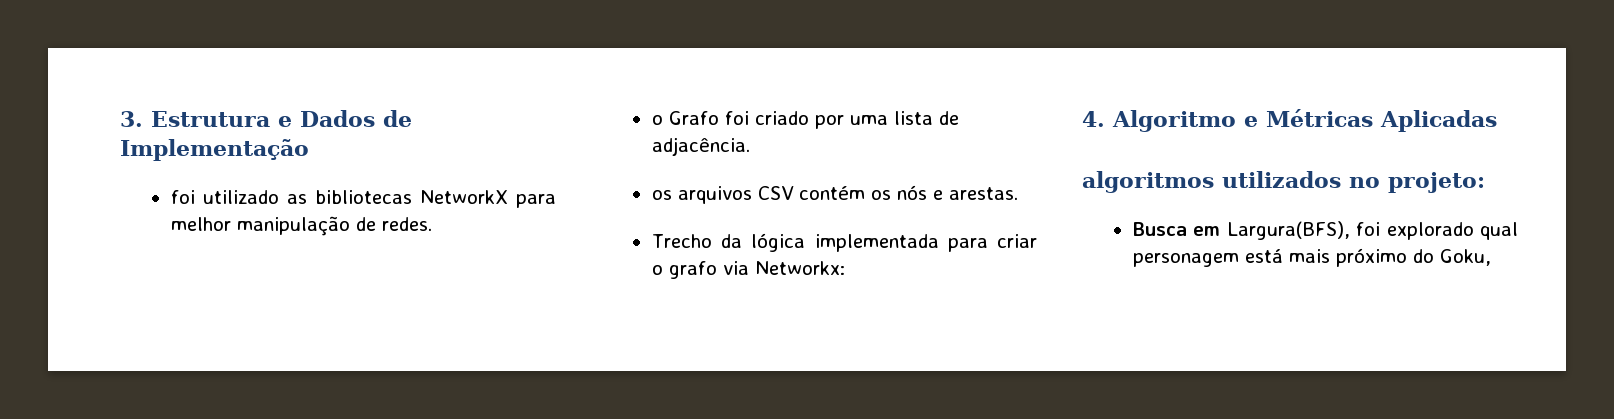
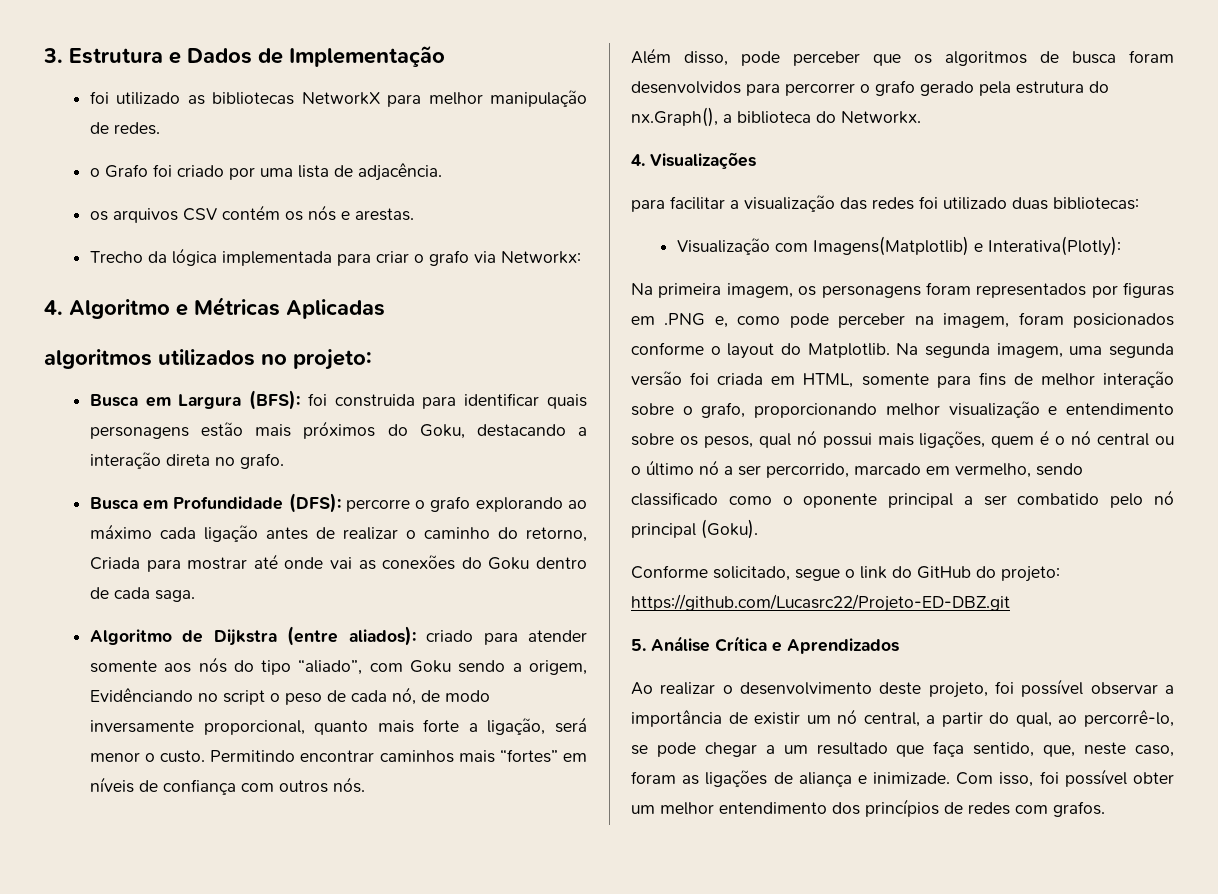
[1226,221,1518,240] [1132,248,1491,267] Largura(BFS), foi explorado qual personagem está mais próximo do Goku, -> [178,390,587,410] [89,421,587,439] [89,452,284,469] [89,493,587,513] [89,524,587,542] [89,554,587,572] [89,587,195,602] [89,626,587,646] [89,657,587,675] [89,687,490,705] [89,717,587,735] [89,749,587,763] [89,777,365,795] [631,48,1174,66] [631,80,1109,96] [631,107,921,127] [631,152,756,169] [631,195,1139,212] [676,236,1121,256] [631,282,1174,298] [631,312,1174,328] [631,342,1174,359] [631,371,1174,388] [631,401,1174,418] [631,430,1174,448] [631,460,1083,478] [631,490,1174,508] [631,519,758,539] [631,565,1060,582] [631,594,1010,612] [631,636,899,654] [631,679,1174,698] [631,709,1174,727] [631,741,1174,757] [631,769,1174,787] [631,799,1105,817] Largura (BFS): foi construida para identificar quais personagens estão mais próximos do Goku, destacando a interação direta no grafo. // Busca em Profundidade (DFS): percorre o grafo explorando ao máximo cada ligação antes de realizar o caminho do retorno, Criada para mostrar até onde vai as conexões do Goku dentro de cada saga. // Algoritmo de Dijkstra (entre aliados): criado para atender somente aos nós do tipo “aliado”, com Goku sendo a origem, Evidênciando no script o peso de cada nó, de modo inversamente proporcional, quanto mais forte a ligação, será menor o custo. Permitindo encontrar caminhos mais “fortes” em níveis de confiança com outros nós. // Além disso, pode perceber que os algoritmos de busca foram desenvolvidos para percorrer o grafo gerado pela estrutura do nx.Graph(), a biblioteca do Networkx. // 4. Visualizações // para facilitar a visualização das redes foi utilizado duas bibliotecas: // Visualização com Imagens(Matplotlib) e Interativa(Plotly): // Na primeira imagem, os personagens foram representados por figuras em .PNG e, como pode perceber na imagem, foram posicionados conforme o layout do Matplotlib. Na segunda imagem, uma segunda versão foi criada em HTML, somente para fins de melhor interação sobre o grafo, proporcionando melhor visualização e entendimento sobre os pesos, qual nó possui mais ligações, quem é o nó central ou o último nó a ser percorrido, marcado em vermelho, sendo classificado como o oponente principal a ser combatido pelo nó principal (Goku). // Conforme solicitado, segue o link do GitHub do projeto: https://github.com/Lucasrc22/Projeto-ED-DBZ.git // 5. Análise Crítica e Aprendizados // Ao realizar o desenvolvimento deste projeto, foi possível observar a importância de existir um nó central, a partir do qual, ao percorrê-lo, se pode chegar a um resultado que faça sentido, que, neste caso, foram as ligações de aliança e inimizade. Com isso, foi possível obter um melhor entendimento dos princípios de redes com grafos.

